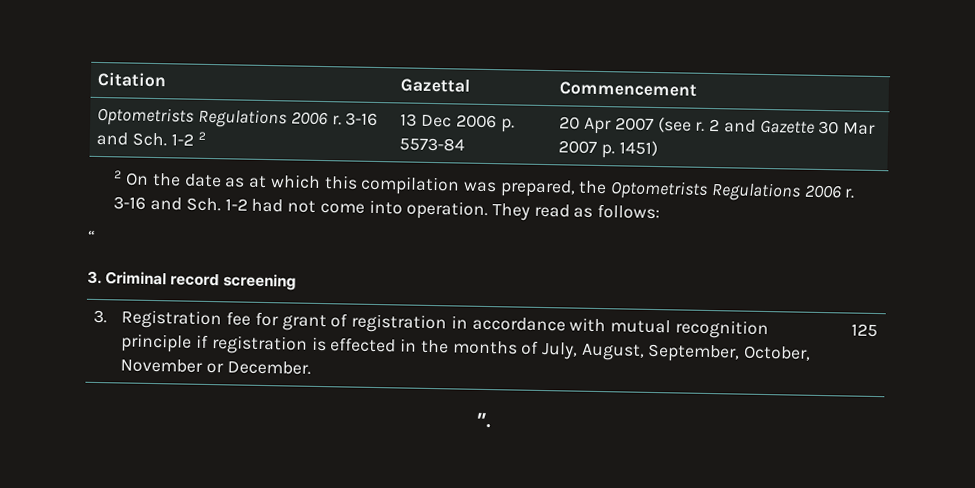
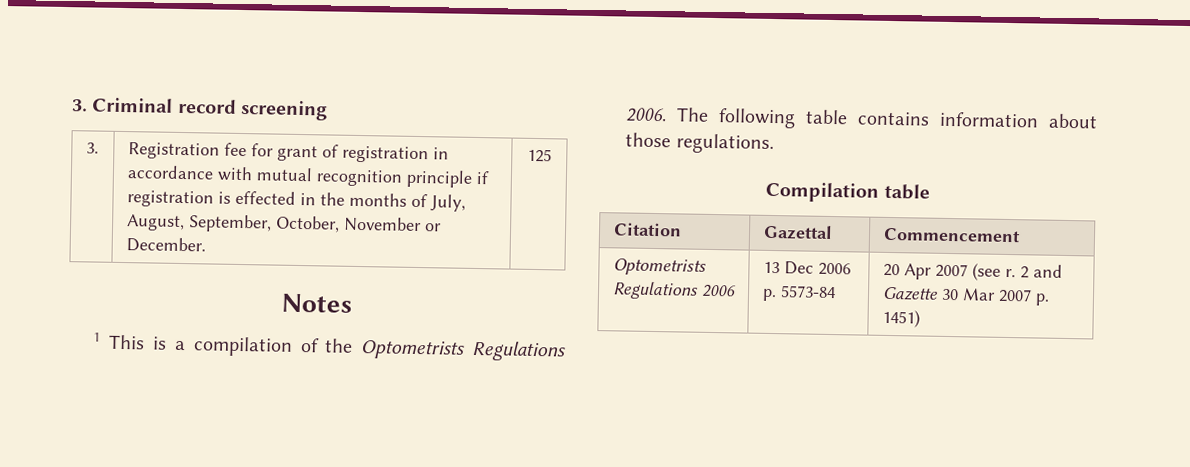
[97,71,168,88] [400,78,471,93] [559,81,698,97] [97,106,379,129] [96,131,206,147] [400,113,515,133] [399,137,466,152] [559,116,876,135] [558,140,658,159] [114,170,856,202] [113,196,661,221] [87,230,96,242] Citation | Gazettal | Commencement // Optometrists Regulations 2006 r. 3-16 and Sch. 1-2 2 | 13 Dec 2006 p. 5573-84 | 20 Apr 2007 (see r. 2 and Gazette 30 Mar 2007 p. 1451) // 2 On the date as at which this compilation was prepared, the Optometrists Regulations 2006 r. 3-16 and Sch. 1-2 had not come into operation. They read as follows: // “ // -> (71, 105) none
[476,412,492,429] ”. -> [281,293,352,313] [93,332,566,362] [625,107,1098,129] [625,132,774,155] [765,181,930,203] [612,222,682,237] [762,224,832,240] [882,227,1021,243] [612,258,707,276] [611,281,736,300] [762,261,851,276] [761,285,836,302] [882,263,1063,281] [881,286,1050,306] [881,309,920,328] Notes // 1 This is a compilation of the Optometrists Regulations 2006. The following table contains information about those regulations. // Compilation table // Citation | Gazettal | Commencement // Optometrists Regulations 2006 | 13 Dec 2006 p. 5573-84 | 20 Apr 2007 (see r. 2 and Gazette 30 Mar 2007 p. 1451)

